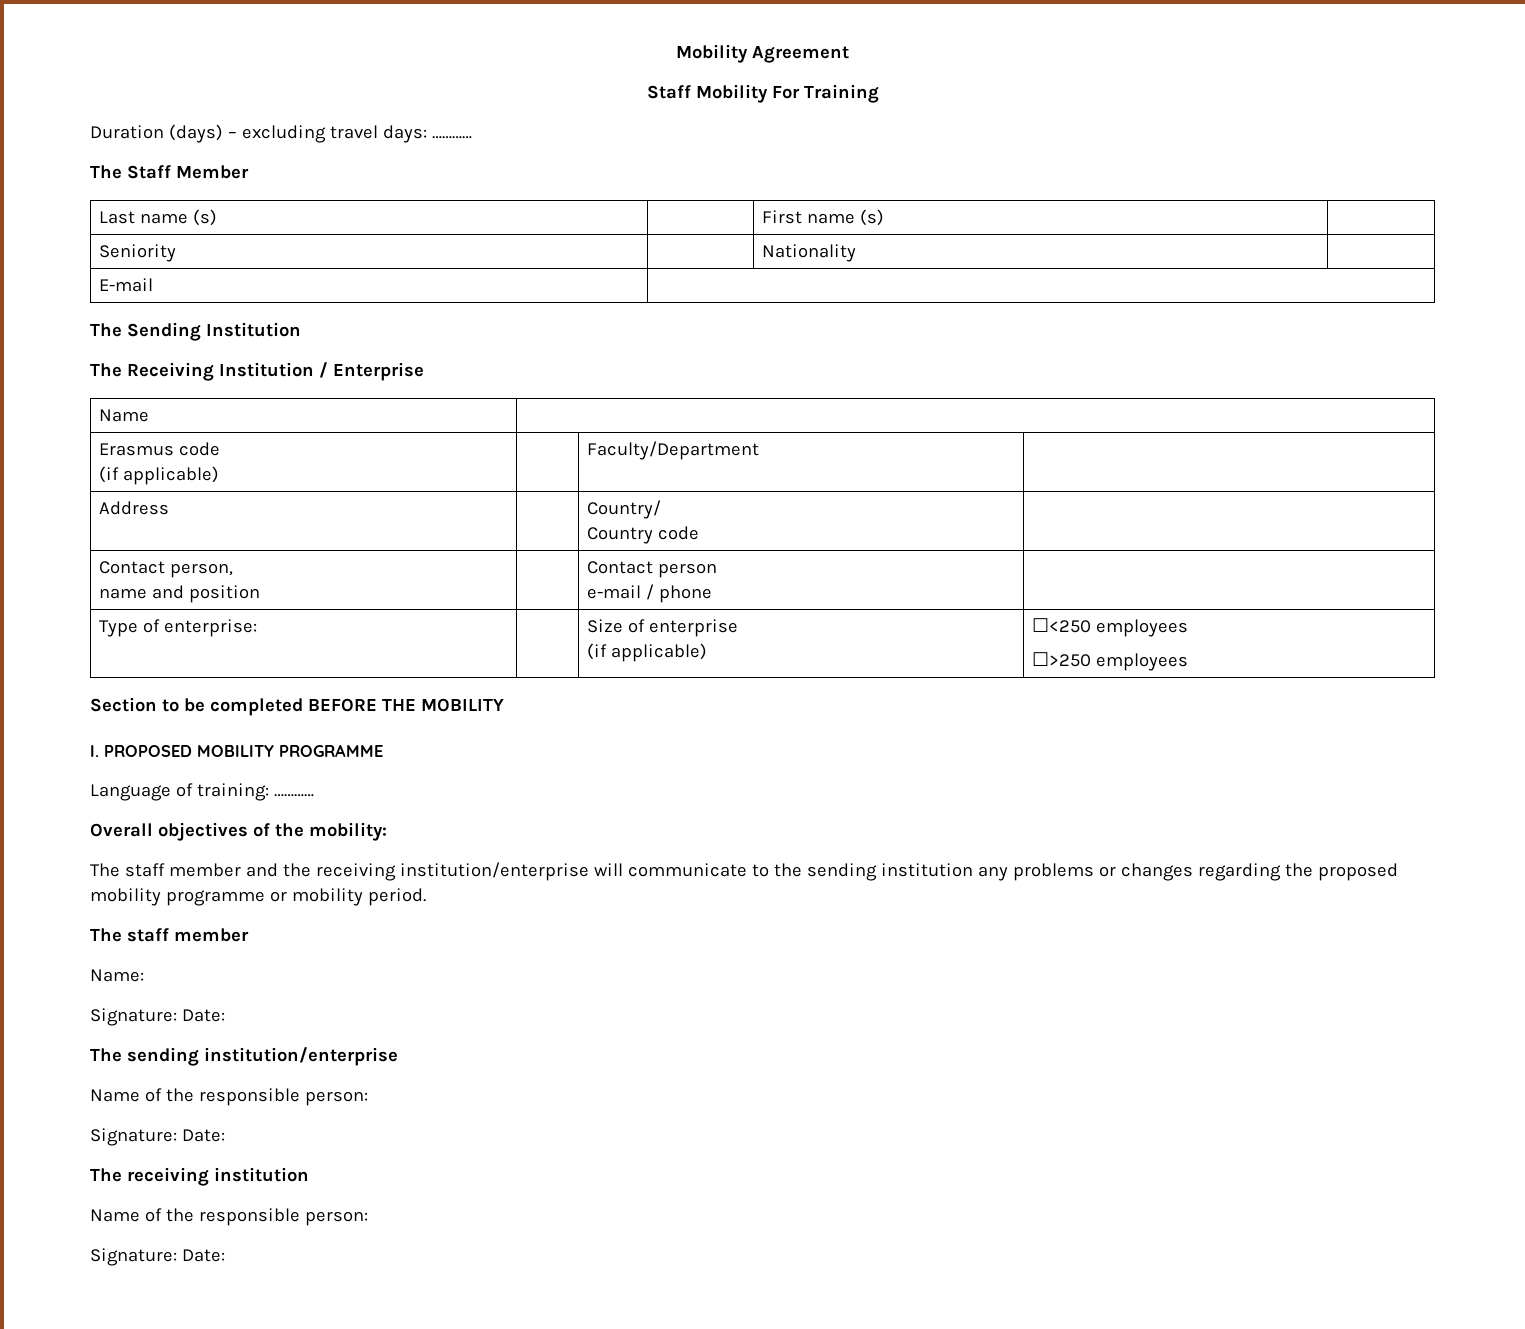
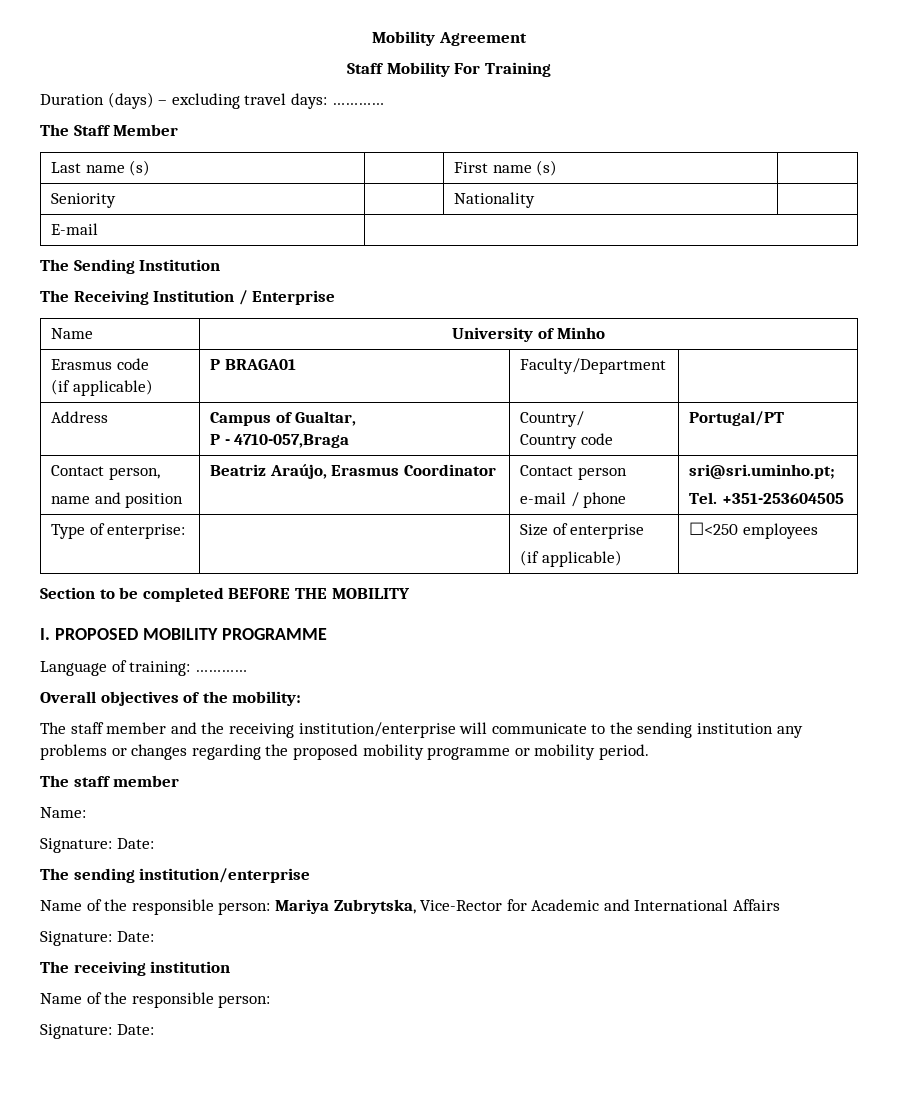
(149, 415) none -> [451,327,606,342] University of Minho
(219, 475) none -> [209,359,296,370] P BRAGA01
(169, 508) none -> [209,411,357,426] [209,434,350,448] Campus of Gualtar, // P - 4710-057,Braga
(699, 533) none -> [688,411,784,426] Portugal/PT
(260, 594) none -> [209,464,496,479] Beatriz Araújo, Erasmus Coordinator
(712, 594) none -> [688,464,835,479] [688,492,844,504] sri@sri.uminho.pt; // Tel. +351-253604505
[1031,652,1188,671] // ☐>250 employees -> (818, 531) none
(368, 1098) none -> [274,899,781,914] Mariya Zubrytska, Vice-Rector for Academic and International Affairs

